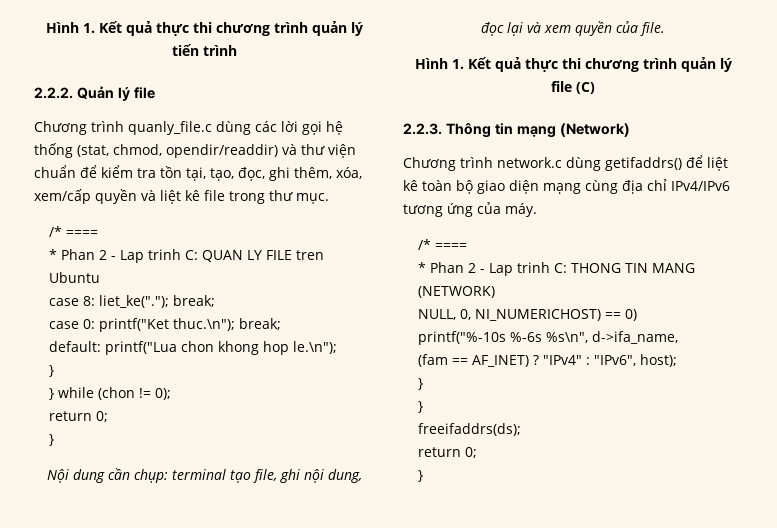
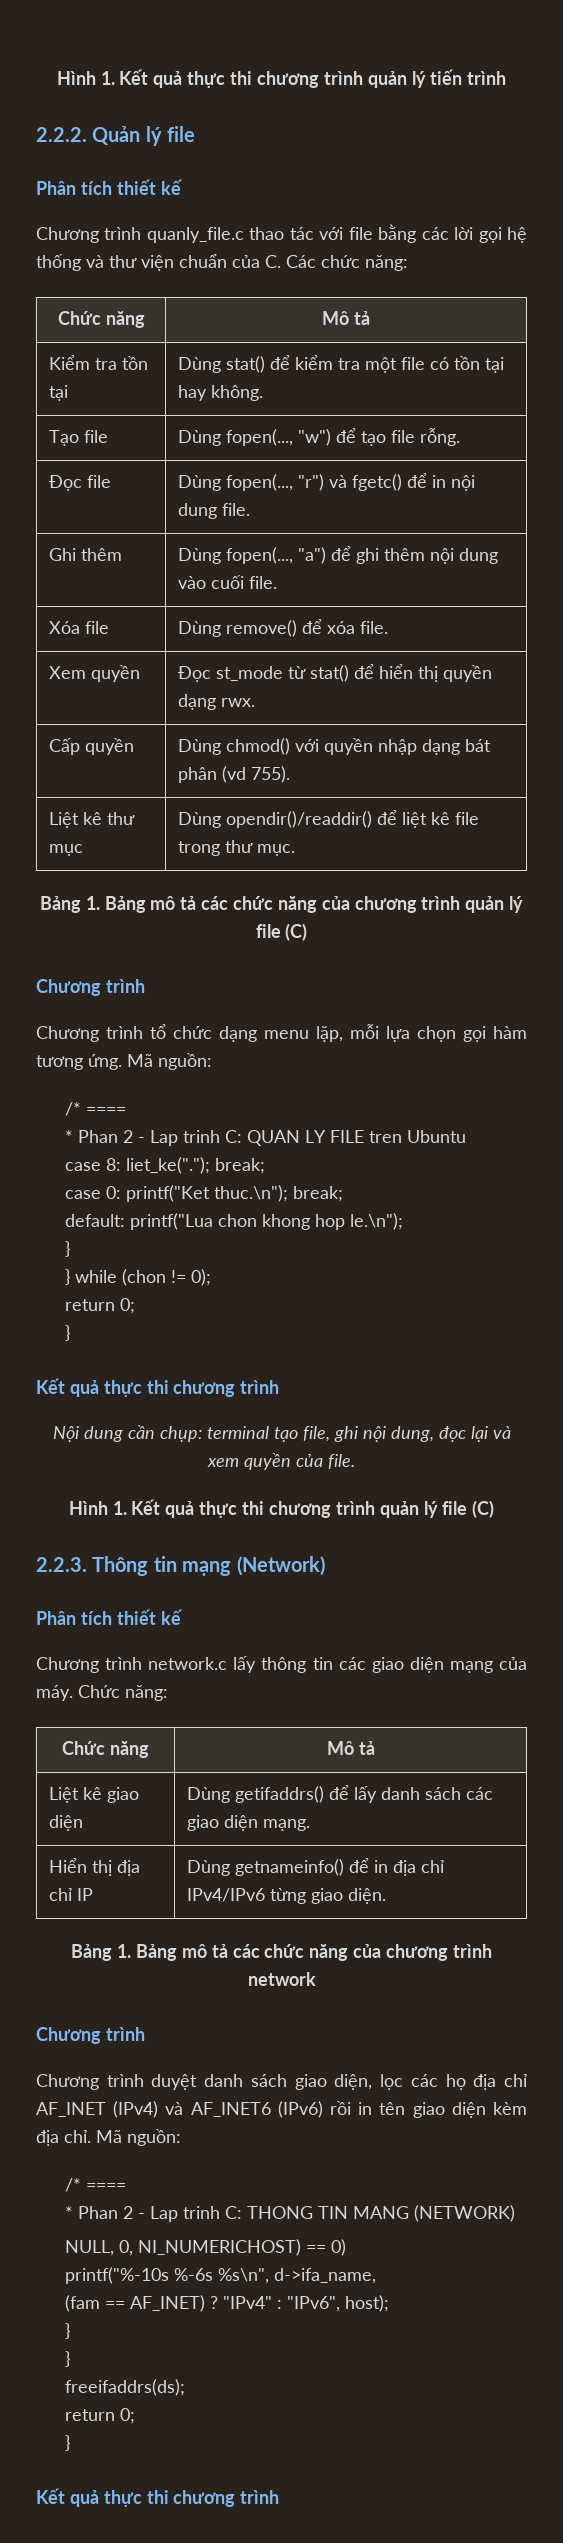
(155, 93) none -> [36,179,183,195] // Phân tích thiết kế
[216,121,251,135] dùng -> [249,224,417,243] thao tác với file bằng
[77,144,278,158] (stat, chmod, opendir/readdir) -> (81, 262) none
[80,165,362,181] [34,189,156,204] để kiểm tra tồn tại, tạo, đọc, ghi thêm, xóa, xem/cấp quyền và -> [232,255,408,271] [57,311,145,328] [322,311,370,325] [49,355,149,370] [49,385,69,401] [178,355,505,373] [178,385,264,401] [49,430,109,446] [178,428,461,446] [49,475,112,491] [178,473,476,491] [178,503,251,519] [49,548,123,561] [178,546,499,564] [178,575,278,589] [49,621,110,634] [178,619,389,637] [49,665,141,682] [178,664,493,682] [178,694,256,710] [49,738,135,755] [178,738,492,755] [178,766,291,783] [49,812,136,828] [49,844,84,856] [178,810,398,828] của C. Các chức năng: // Chức năng | Mô tả // Kiểm tra tồn tại | Dùng stat() để kiểm tra một file có tồn tại hay không. // Tạo file | Dùng fopen(..., "w") để tạo file rỗng. // Đọc file | Dùng fopen(..., "r") và fgetc() để in nội dung file. // Ghi thêm | Dùng fopen(..., "a") để ghi thêm nội dung vào cuối file. // Xóa file | Dùng remove() để xóa file. // Xem quyền | Đọc st_mode từ stat() để hiển thị quyền dạng rwx. // Cấp quyền | Dùng chmod() với quyền nhập dạng bát phân (vd 755). // Liệt kê thư mục | Dùng opendir()/readdir() để
(329, 198) none -> [39,896,524,913] [255,923,308,941] [36,979,145,996] [36,1024,527,1042] [36,1053,212,1070] // Bảng 1. Bảng mô tả các chức năng của chương trình quản lý file (C) // Chương trình // Chương trình tổ chức dạng menu lặp, mỗi lựa chọn gọi hàm tương ứng. Mã nguồn:
(54, 440) none -> [36,1378,280,1397] // Kết quả thực thi chương trình
(630, 130) none -> [36,1609,183,1625] // Phân tích thiết kế
[566,155,728,171] [403,179,730,194] [403,202,537,217] dùng getifaddrs() để liệt kê toàn bộ giao diện mạng cùng địa chỉ IPv4/IPv6 tương ứng của máy. -> [233,1656,528,1673] [36,1685,168,1701] [62,1741,149,1758] [326,1741,375,1755] [49,1787,140,1803] [49,1815,84,1831] [187,1785,494,1803] [187,1815,311,1831] [49,1858,141,1876] [49,1888,94,1901] [187,1858,445,1876] [187,1888,387,1904] [71,1944,492,1961] [247,1972,316,1986] [36,2027,145,2044] [36,2074,528,2090] [36,2101,527,2118] [36,2129,181,2146] lấy thông tin các giao diện mạng của máy. Chức năng: // Chức năng | Mô tả // Liệt kê giao diện | Dùng getifaddrs() để lấy danh sách các giao diện mạng. // Hiển thị địa chỉ IP | Dùng getnameinfo() để in địa chỉ IPv4/IPv6 từng giao diện. // Bảng 1. Bảng mô tả các chức năng của chương trình network // Chương trình // Chương trình duyệt danh sách giao diện, lọc các họ địa chỉ AF_INET (IPv4) và AF_INET6 (IPv6) rồi in tên giao diện kèm địa chỉ. Mã nguồn:
(423, 476) none -> [36,2488,280,2507] // Kết quả thực thi chương trình

